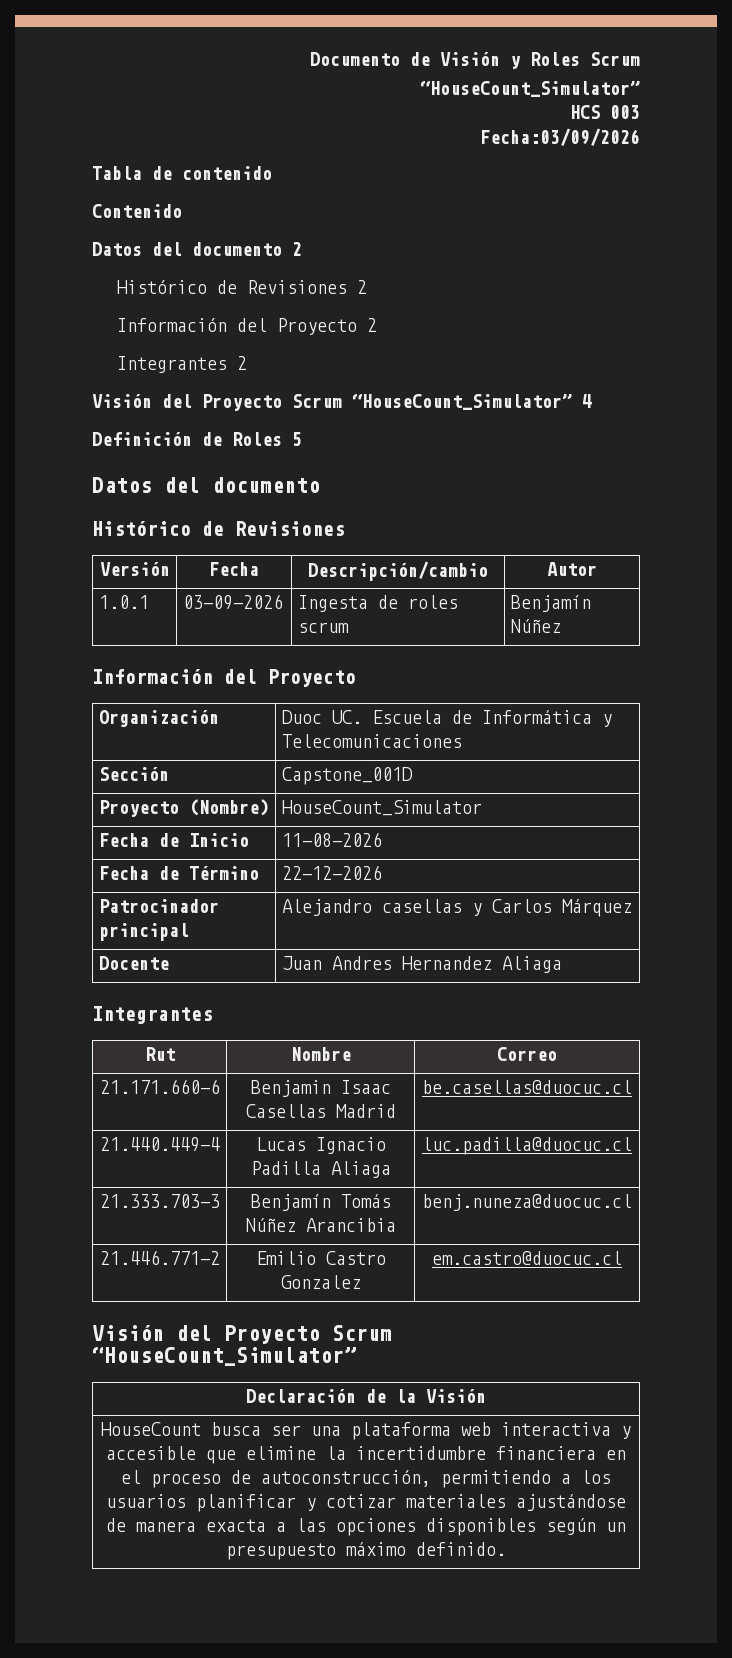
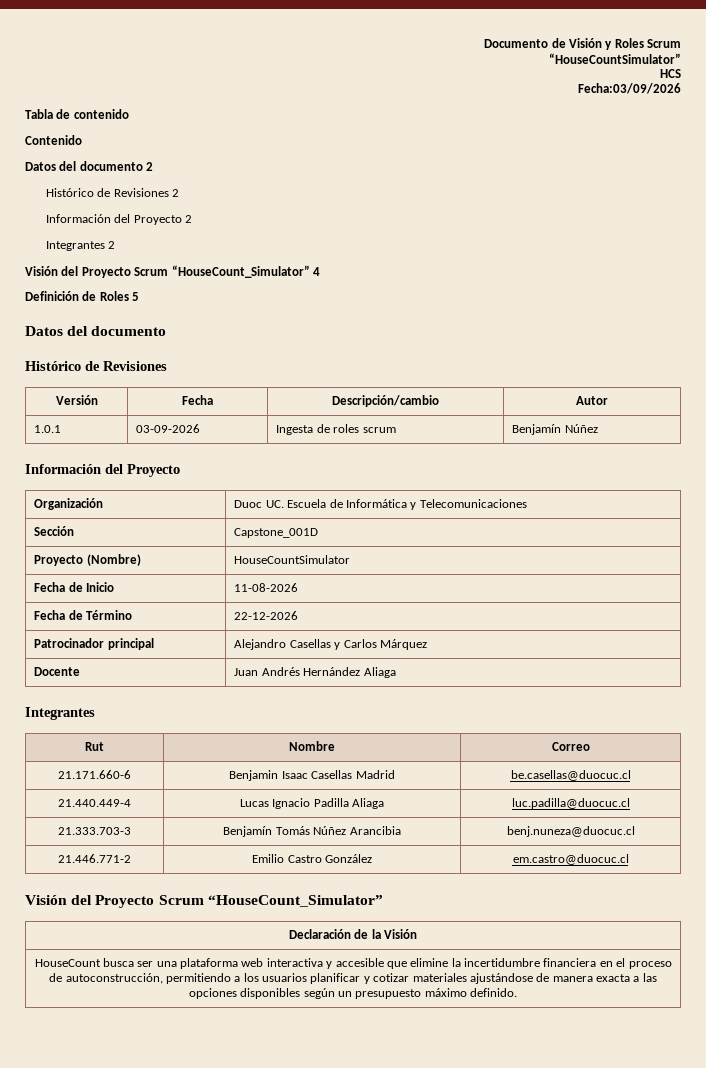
[420,81,640,97] “HouseCount_Simulator” -> [549,53,681,64] “HouseCountSimulator”
[610,105,640,119] 003 -> (681, 73) none
[281,800,482,816] HouseCount_Simulator -> [234,555,351,564] HouseCountSimulator
[381,899,462,913] casellas -> [289,639,331,648] Casellas
[331,956,492,970] Andres Hernandez -> [261,667,361,676] Andrés Hernández
[280,1275,361,1289] Gonzalez -> [324,854,372,863] González

